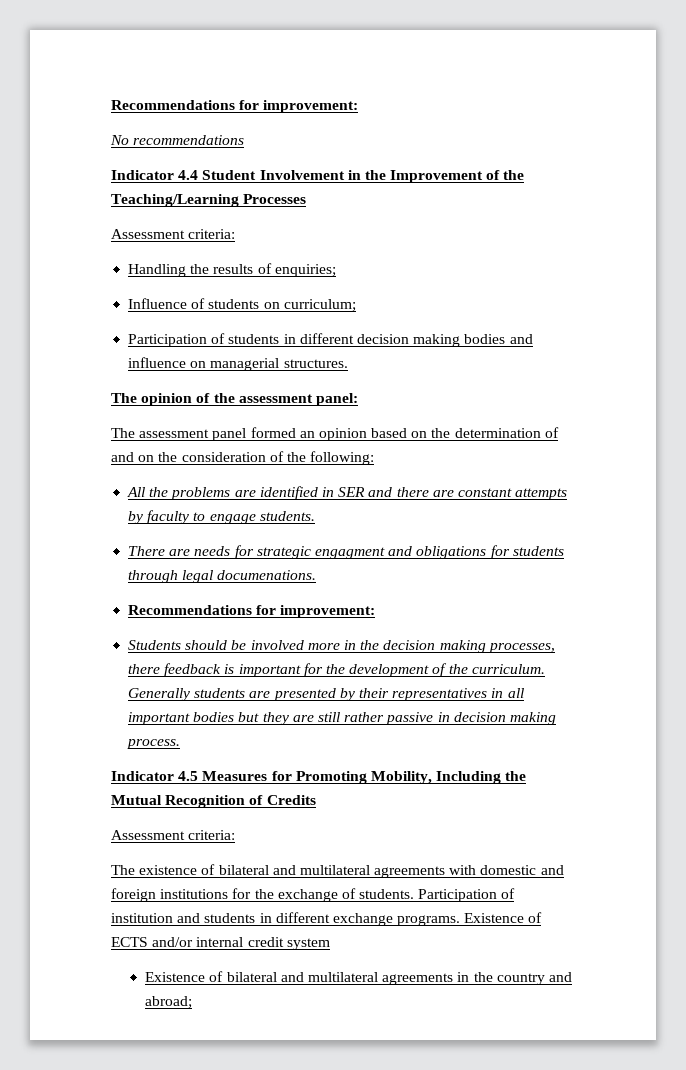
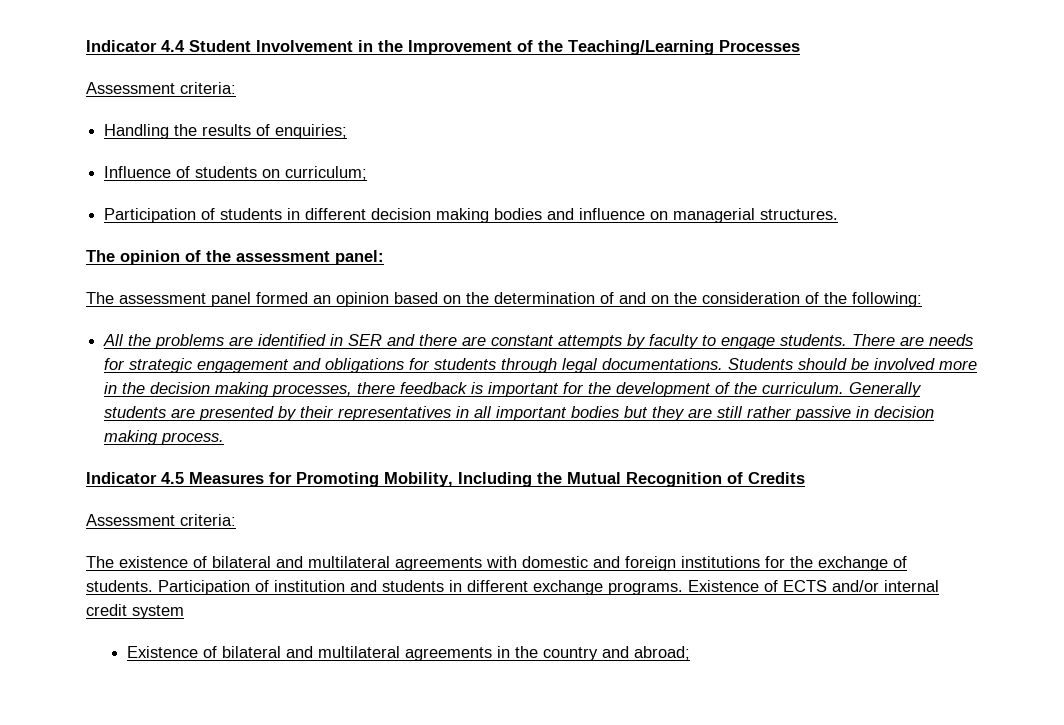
[111,100,359,113] [110,135,245,145] Recommendations for improvement: // No recommendations // -> (86, 46) none
(315, 516) // -> (848, 340) none
[314,547,385,559] engagment -> [197,359,290,373] engagement
[217,570,317,580] [128,605,376,618] documenations. // Recommendations for improvement: // -> [602,358,724,370] documentations.

